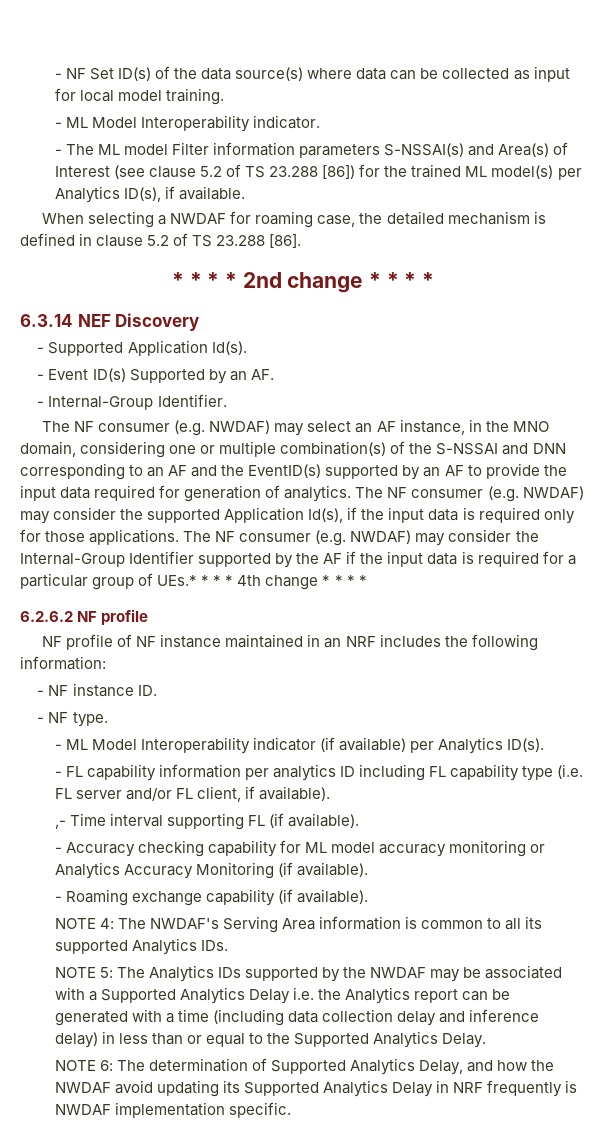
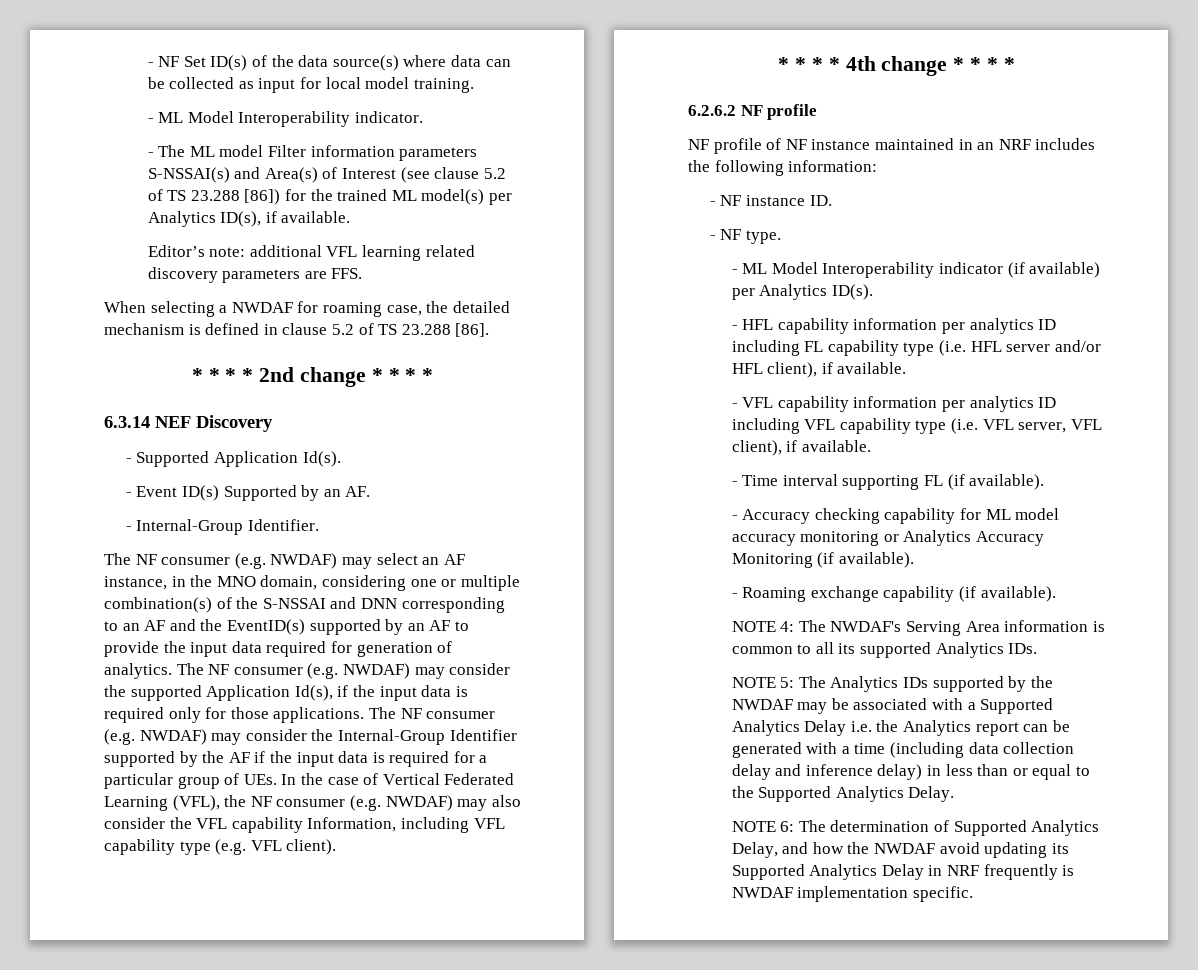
(246, 193) none -> [147,245,475,261] [147,267,363,283] // Editor’s note: additional VFL learning related discovery parameters are FFS.
[157,575,198,586] UEs.* -> [243,773,515,785] [104,795,521,811] [104,817,505,833] [104,839,337,855] [778,57,790,71] UEs. In the case of Vertical Federated Learning (VFL), the NF consumer (e.g. NWDAF) may also consider the VFL capability Information, including VFL capability type (e.g. VFL client). // *
[65,766,83,777] FL -> [742,319,774,330] HFL
[54,788,72,799] FL -> [970,341,1002,352] HFL
[176,786,331,802] [54,820,66,829] FL client, if available). // ,- -> [731,362,907,378] [731,396,1057,412] [731,418,1102,434] [731,440,871,456] [731,481,738,486] HFL client), if available. // - VFL capability information per analytics ID including VFL capability type (i.e. VFL server, VFL client), if available. // -

